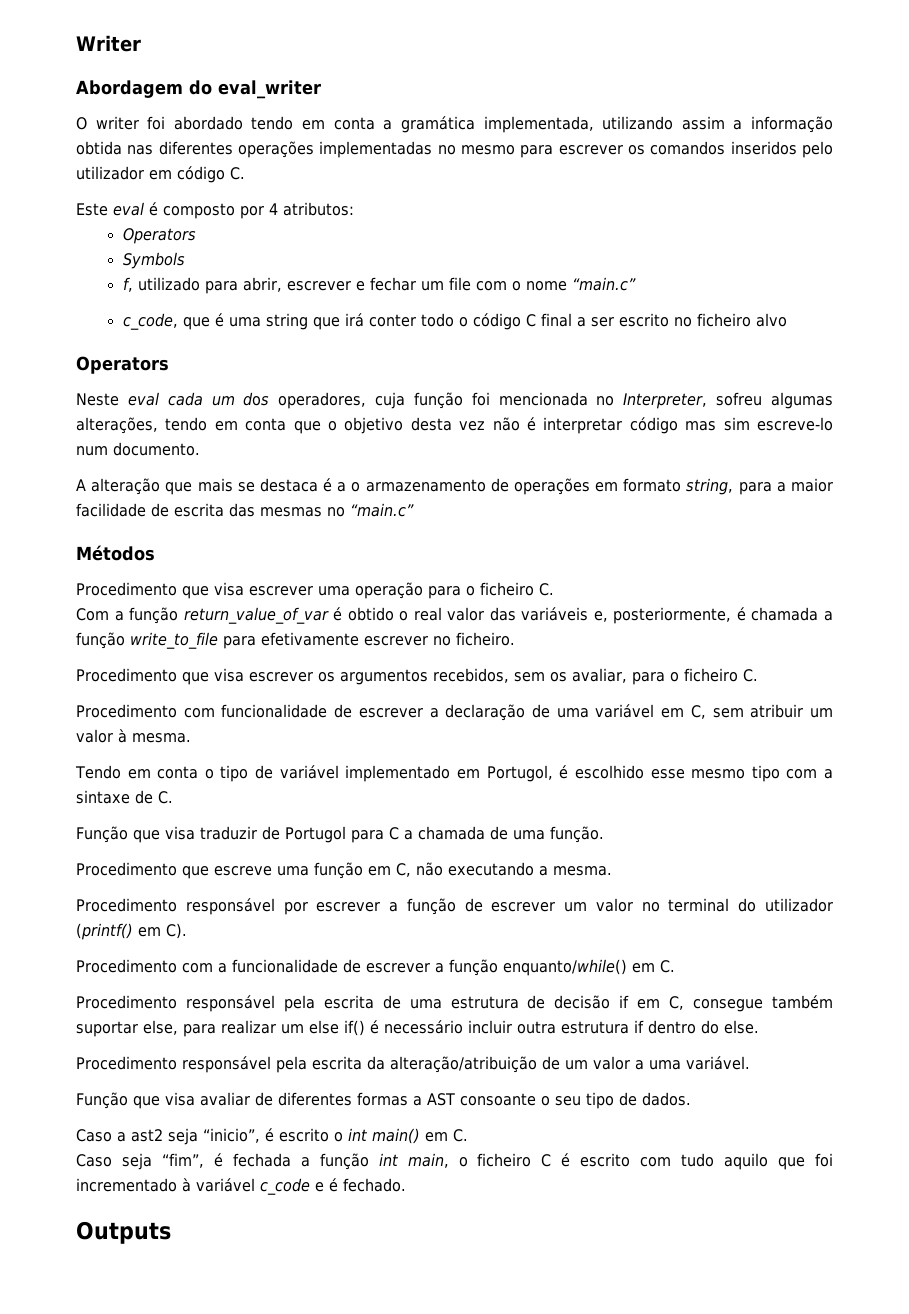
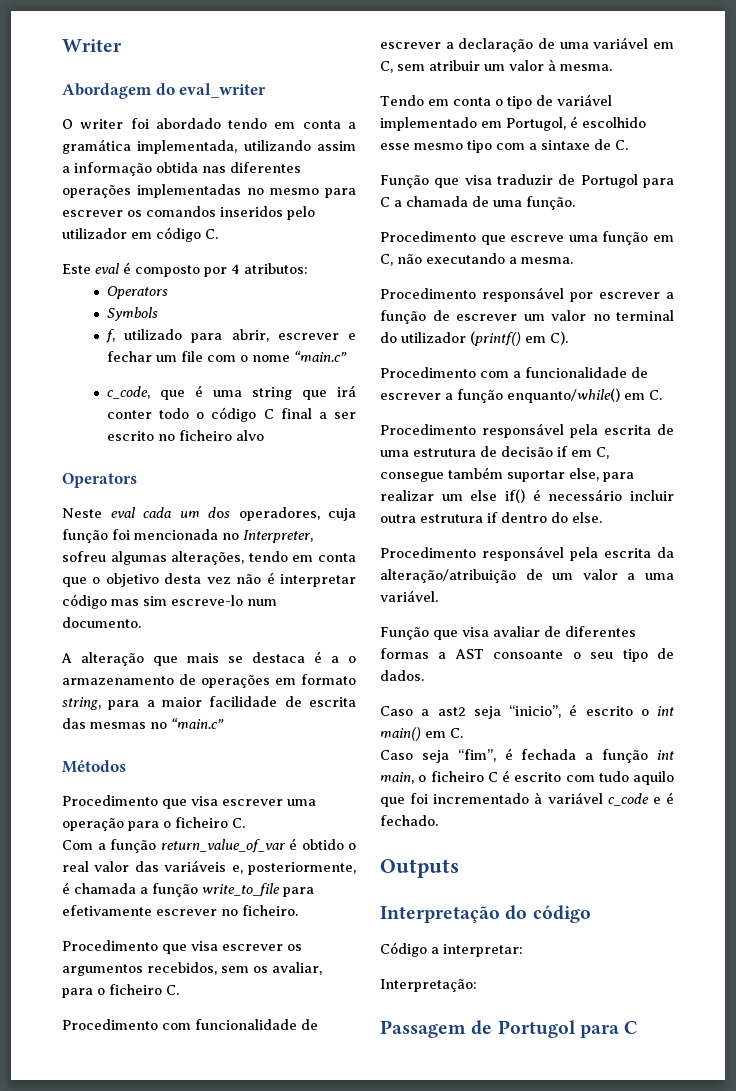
(171, 1232) none -> [380,905,591,923] [380,942,523,957] [380,979,477,992] [380,1020,639,1038] // Interpretação do código // Código a interpretar: // Interpretação: // Passagem de Portugol para C

